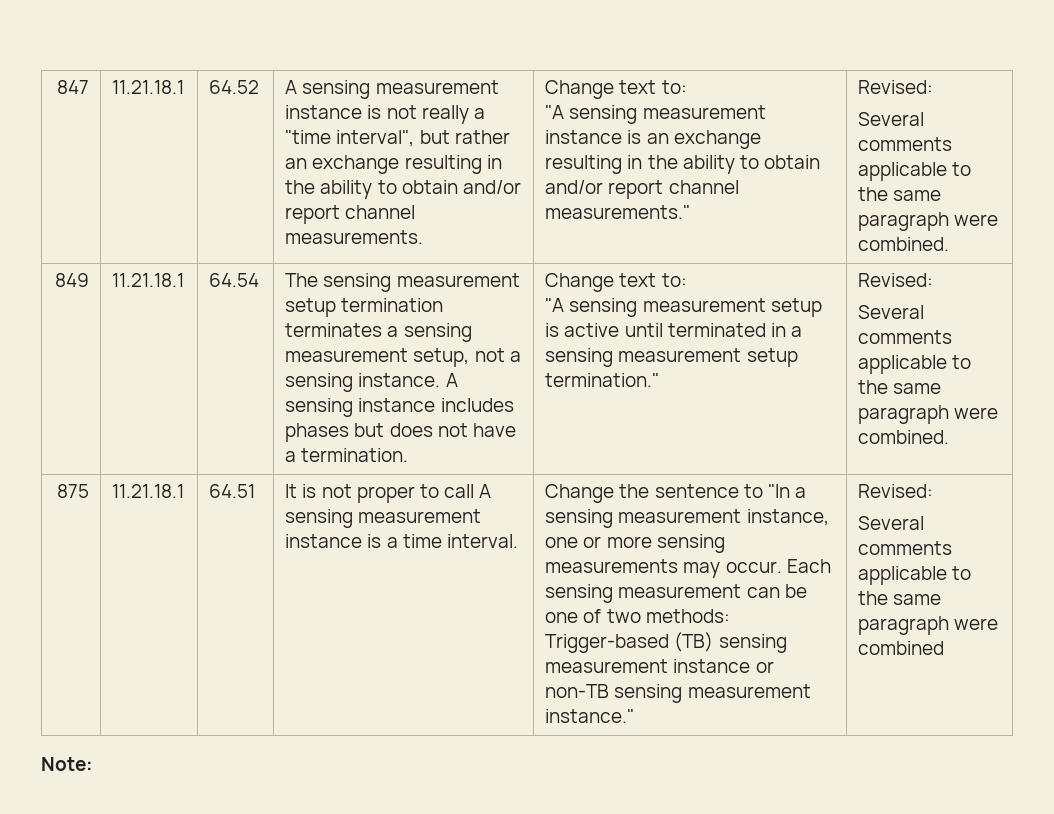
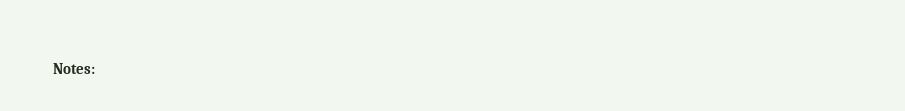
[56,80,89,94] [112,80,185,94] [209,80,260,94] [285,80,499,99] [285,105,485,124] [285,130,510,147] [285,155,502,174] [285,180,521,199] [285,205,416,224] [285,230,424,244] [545,80,687,99] [545,105,766,124] [545,130,761,149] [545,155,820,174] [545,180,739,199] [545,205,691,219] [858,80,934,94] [858,112,925,126] [858,137,953,151] [858,162,972,181] [858,187,942,201] [858,212,999,231] [858,237,950,251] [54,273,89,287] [112,273,185,287] [209,273,260,287] [285,273,520,292] [285,298,444,317] [285,323,472,342] [285,348,521,367] [285,373,458,392] [285,398,514,417] [285,423,516,442] [285,448,409,462] [545,273,687,292] [545,298,822,317] [545,323,802,337] [545,348,798,367] [545,373,660,387] [858,273,934,287] [858,305,925,319] [858,330,953,344] [858,355,972,374] [858,380,942,394] [858,405,999,424] [858,430,950,444] [56,484,89,498] [112,484,185,498] [209,484,256,498] [285,484,492,503] [285,509,482,528] [285,534,518,548] [545,484,806,503] [545,509,829,528] [545,534,725,553] [545,559,831,578] [545,584,807,603] [545,609,730,623] [545,632,787,653] [545,659,774,673] [545,684,811,703] [545,709,635,723] [858,484,934,498] [858,516,925,530] [858,541,953,555] [858,566,972,585] [858,591,942,605] [858,616,999,635] [858,641,945,655] [41,757,93,771] 847 | 11.21.18.1 | 64.52 | A sensing measurement instance is not really a "time interval", but rather an exchange resulting in the ability to obtain and/or report channel measurements. | Change text to: // "A sensing measurement instance is an exchange resulting in the ability to obtain and/or report channel measurements." | Revised: // Several comments applicable to the same paragraph were combined. // 849 | 11.21.18.1 | 64.54 | The sensing measurement setup termination terminates a sensing measurement setup, not a sensing instance. A sensing instance includes phases but does not have a termination. | Change text to: // "A sensing measurement setup is active until terminated in a sensing measurement setup termination." | Revised: // Several comments applicable to the same paragraph were combined. // 875 | 11.21.18.1 | 64.51 | It is not proper to call A sensing measurement instance is a time interval. | Change the sentence to "In a sensing measurement instance, one or more sensing measurements may occur. Each sensing measurement can be one of two methods: Trigger-based (TB) sensing measurement instance or non-TB sensing measurement instance." | Revised: // Several comments applicable to the same paragraph were combined // Note: -> [53,63,95,74] Notes:

